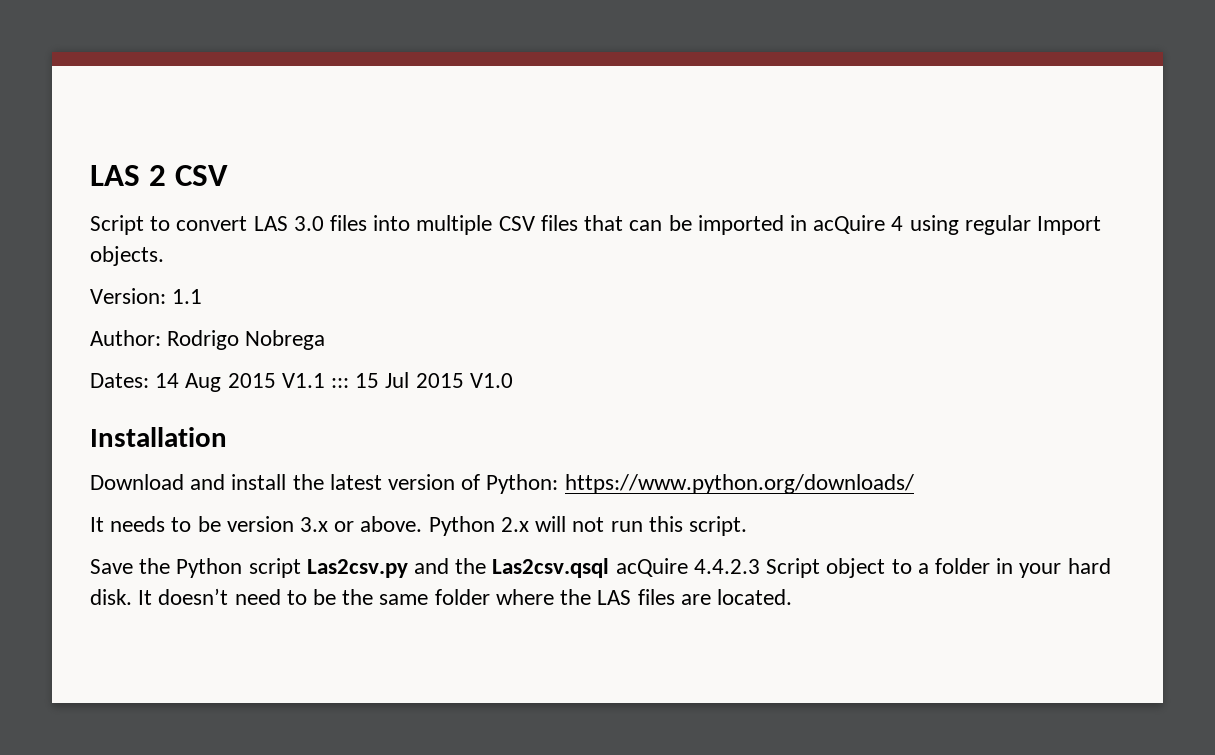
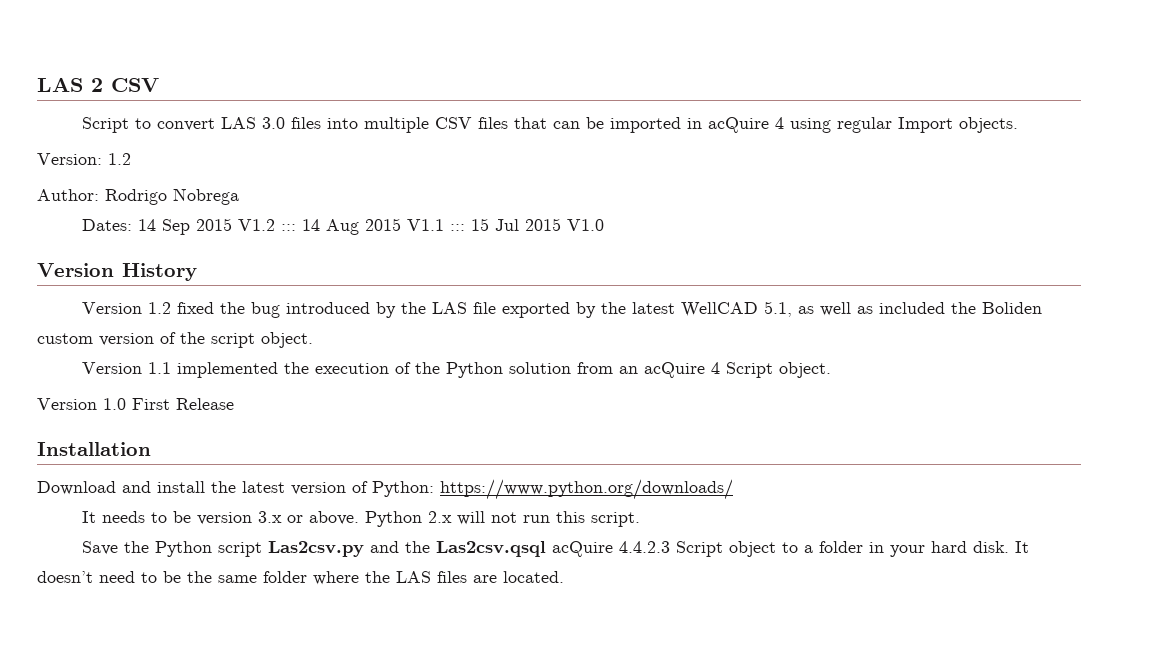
[172,289,203,304] 1.1 -> [108,153,131,165] 1.2
(180, 380) none -> [161,218,320,235] Sep 2015 V1.2 ::: 14
(513, 380) none -> [37,263,197,281] [81,301,1042,318] [37,332,313,348] [81,362,831,378] [37,398,234,410] // Version History // Version 1.2 fixed the bug introduced by the LAS file exported by the latest WellCAD 5.1, as well as included the Boliden custom version of the script object. // Version 1.1 implemented the execution of the Python solution from an acQuire 4 Script object. // Version 1.0 First Release

